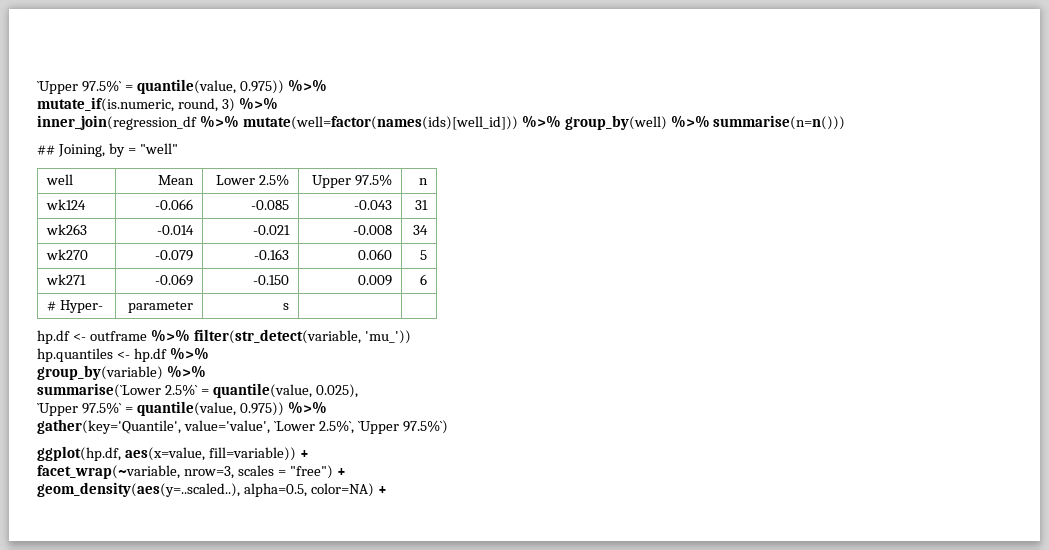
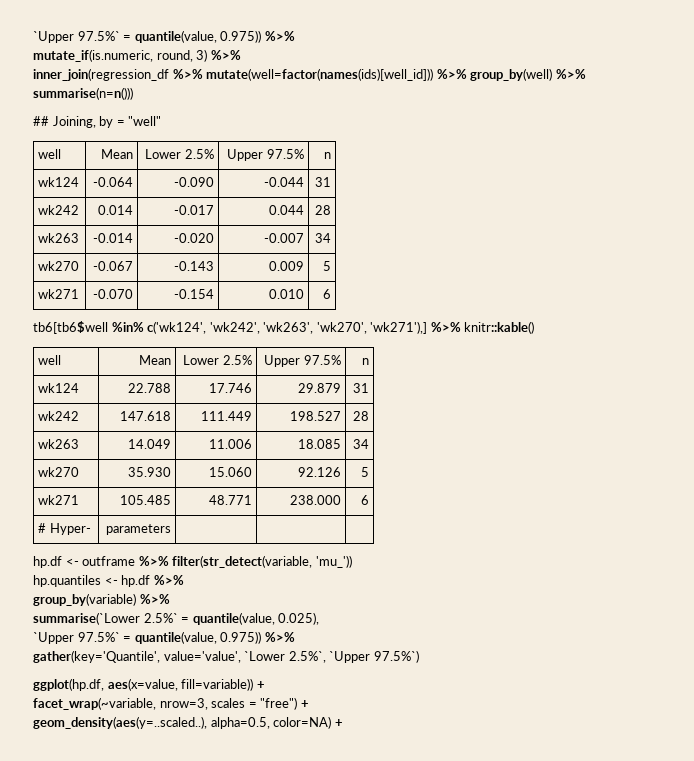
[154,199,193,210] [250,200,289,210] [353,200,392,210] [414,200,428,210] -0.066 | -0.085 | -0.043 | 31 -> [92,177,133,187] [173,177,214,187] [263,177,304,187] [314,177,331,187] [38,205,80,215] [97,205,133,215] [173,205,214,215] [268,205,304,215] [314,205,331,215] -0.064 | -0.090 | -0.044 | 31 // wk242 | 0.014 | -0.017 | 0.044 | 28
[252,225,290,235] [352,225,392,235] [412,225,428,235] [46,249,89,260] [154,250,193,261] [253,249,289,260] [357,249,392,260] [419,250,427,260] [46,274,87,285] [154,274,193,286] [252,275,289,285] [357,275,392,286] -0.021 | -0.008 | 34 // wk270 | -0.079 | -0.163 | 0.060 | 5 // wk271 | -0.069 | -0.150 | 0.009 -> [173,233,214,243] [263,233,304,243] [314,233,331,243] [38,261,80,271] [92,261,133,271] [173,261,214,271] [268,261,304,271] [322,261,331,271] [38,289,80,299] [92,289,133,299] [173,289,214,299] [268,289,304,299] [322,289,331,299] [33,321,535,334] [38,355,62,365] [138,355,171,365] [183,355,252,365] [264,355,341,367] [361,358,369,365] [38,383,80,393] [127,383,171,393] [208,383,252,393] [297,383,341,393] [352,383,369,393] [38,411,80,421] [119,411,171,421] [200,411,252,421] [289,411,341,421] [352,411,369,421] [38,439,80,449] [127,439,171,449] [208,439,252,449] [297,439,341,449] [352,439,369,449] [38,467,80,477] [127,467,171,477] [208,467,252,477] [297,467,341,477] [360,467,369,477] [38,495,80,505] [119,495,171,505] [208,495,252,505] [289,495,341,505] -0.020 | -0.007 | 34 // wk270 | -0.067 | -0.143 | 0.009 | 5 // wk271 | -0.070 | -0.154 | 0.010 | 6 // tb6[tb6$well %in% c('wk124', 'wk242', 'wk263', 'wk270', 'wk271'),] %>% knitr::kable() // well | Mean | Lower 2.5% | Upper 97.5% | n // wk124 | 22.788 | 17.746 | 29.879 | 31 // wk242 | 147.618 | 111.449 | 198.527 | 28 // wk263 | 14.049 | 11.006 | 18.085 | 34 // wk270 | 35.930 | 15.060 | 92.126 | 5 // wk271 | 105.485 | 48.771 | 238.000
[127,301,193,313] [282,303,289,310] parameter | s -> [105,524,171,535] parameters |

